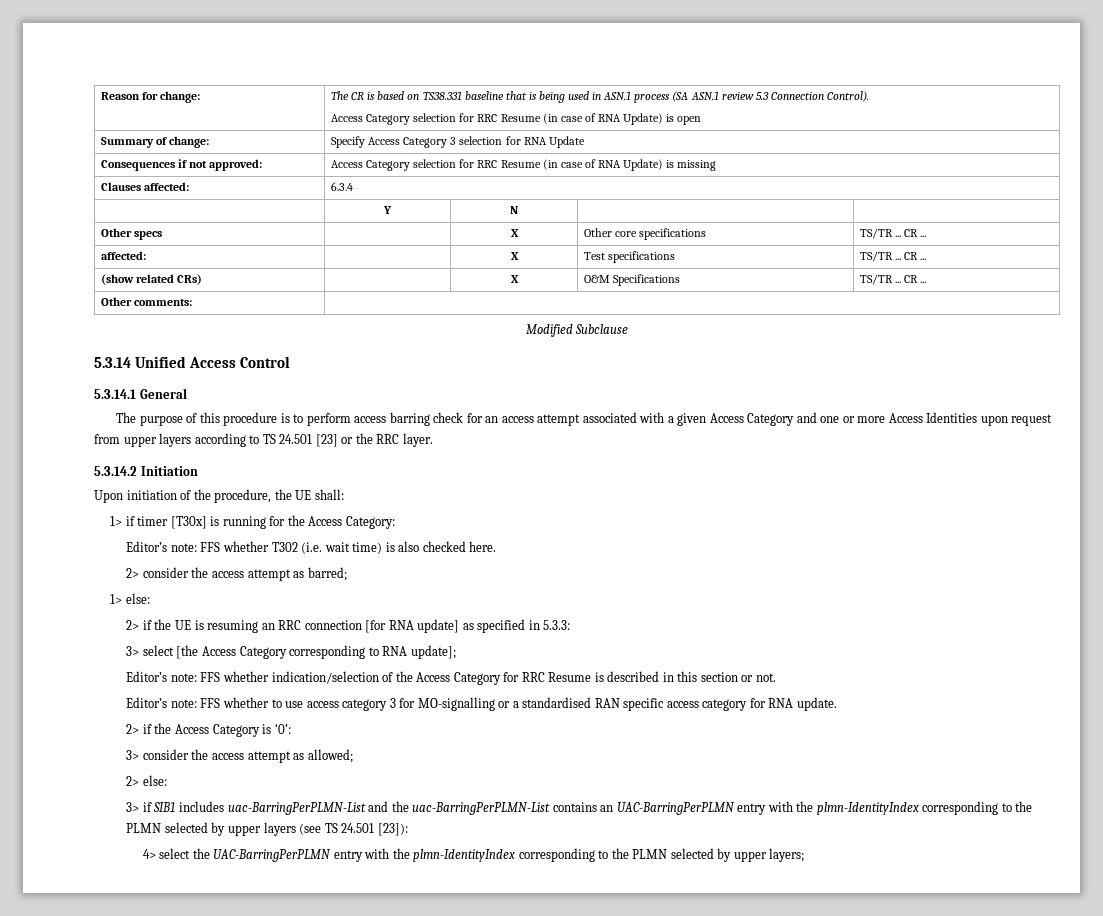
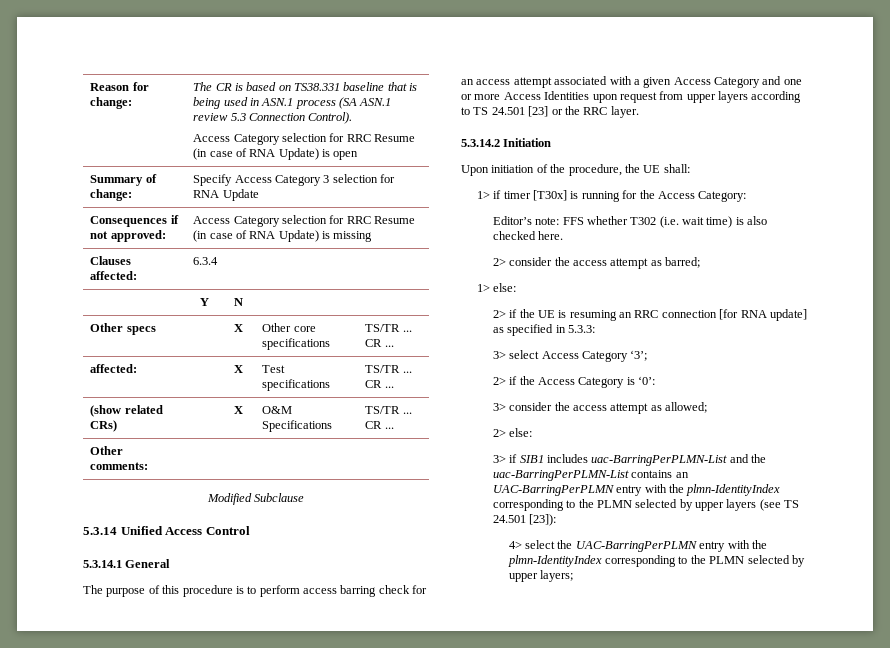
[176,645,456,659] [126,671,776,685] [126,697,837,711] [the Access Category corresponding to RNA update]; // Editor’s note: FFS whether indication/selection of the Access Category for RRC Resume is described in this section or not. // Editor’s note: FFS whether to use access category 3 for MO-signalling or a standardised RAN specific access category for RNA update. -> [541,350,648,362] Access Category ‘3’;

